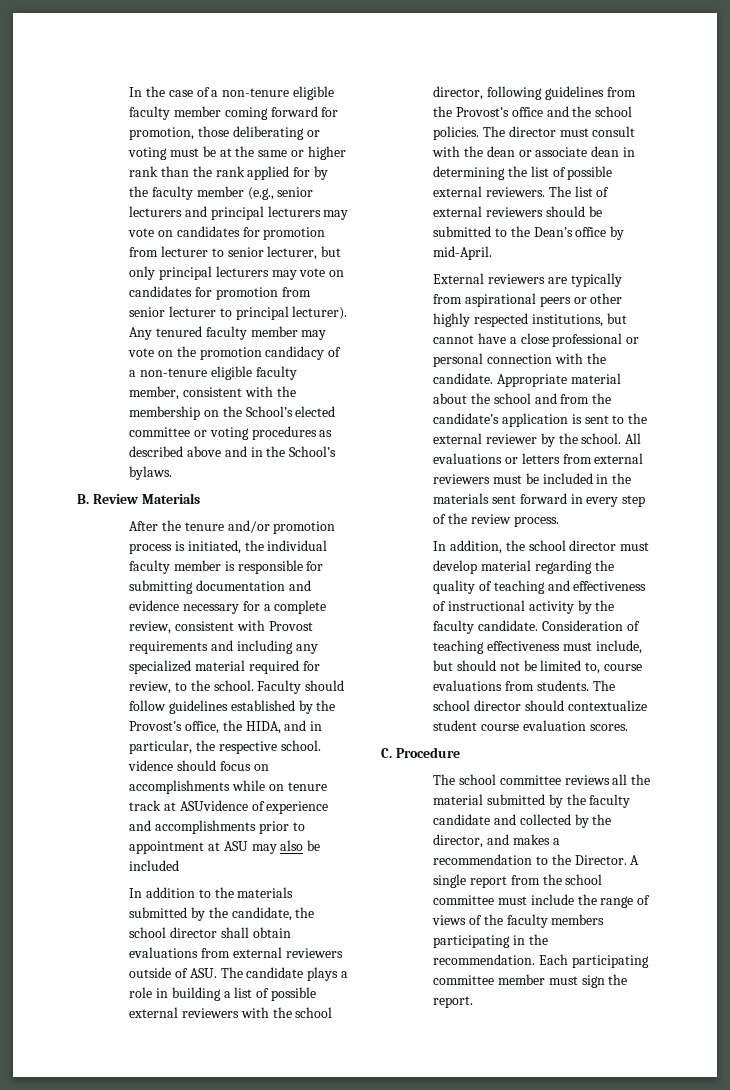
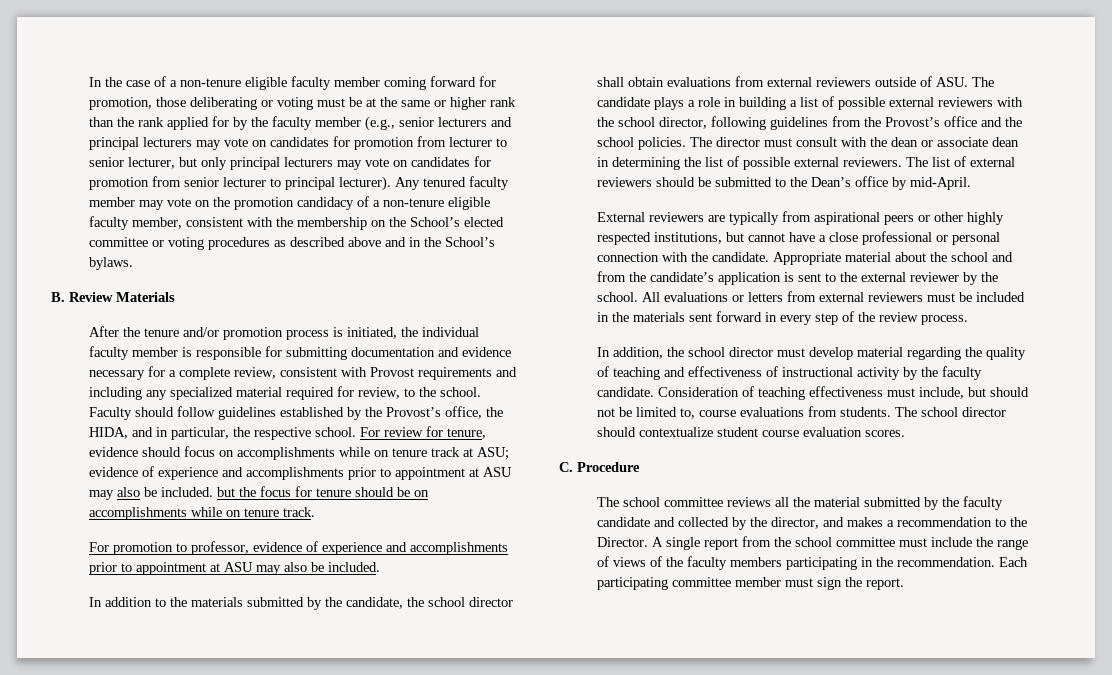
[128,760,174,771] vidence -> [360,426,487,439] [89,447,139,457] For review for tenure, evidence
[179,800,248,811] ASUvidence -> [477,447,510,460] [89,467,139,477] ASU; evidence
[129,860,180,871] included -> [161,486,430,497] [89,507,316,520] [89,541,509,555] [89,562,381,575] included. but the focus for tenure should be on accomplishments while on tenure track. // For promotion to professor, evidence of experience and accomplishments prior to appointment at ASU may also be included.

